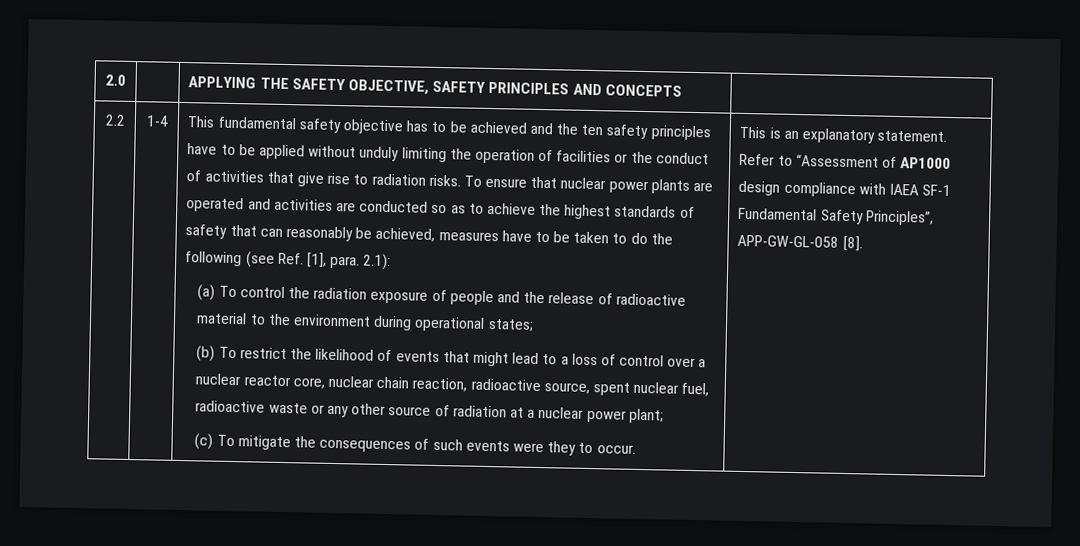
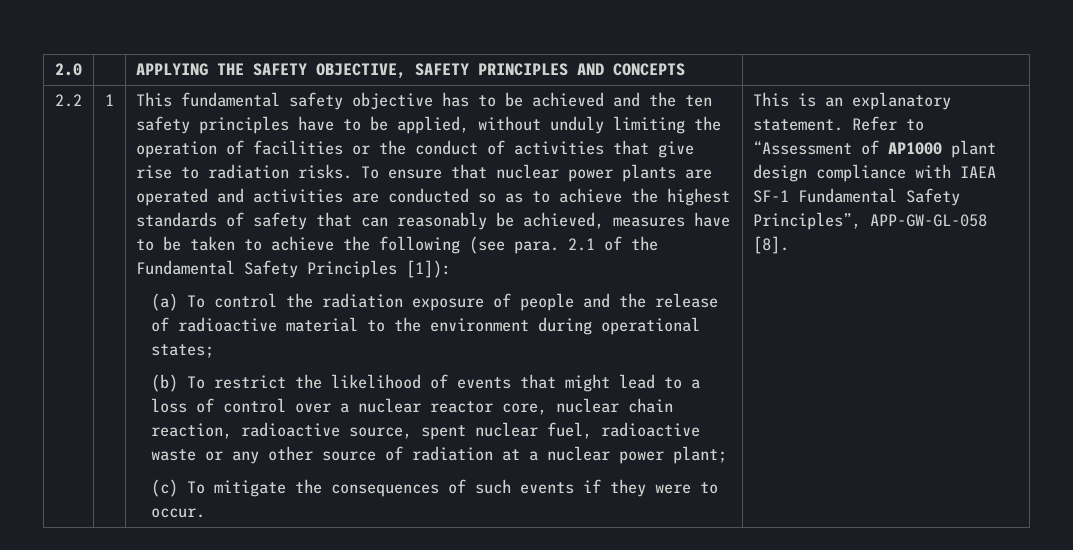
[145,115,169,127] 1-4 -> [105,94,114,106] 1
[258,144,305,160] applied -> [397,116,470,134] applied,
[630,232,648,245] do -> [271,236,335,251] achieve
[277,252,392,271] Ref. [1], para. 2.1): -> [514,236,659,254] [136,260,452,278] para. 2.1 of the Fundamental Safety Principles [1]):
[512,441,577,456] were they -> [583,479,692,497] if they were
(952, 163) none -> [951,140,997,158] plant

